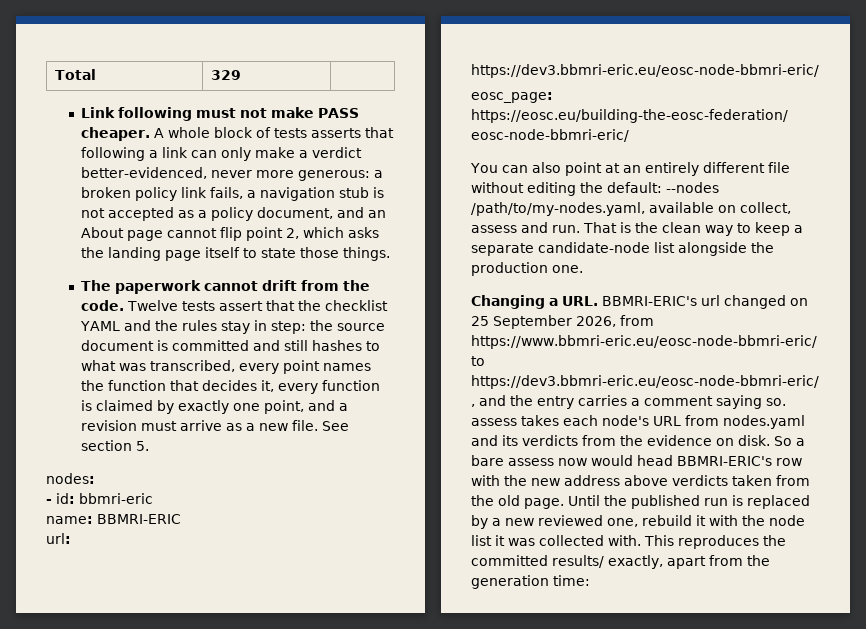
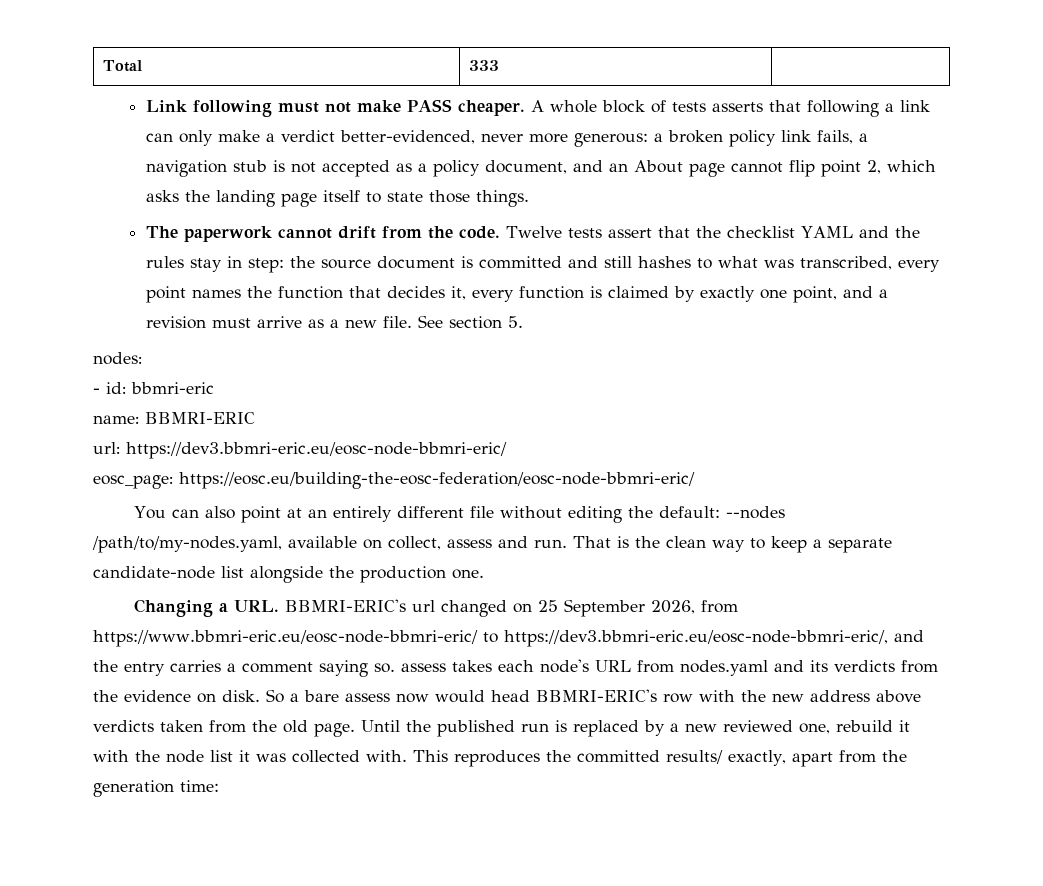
[210,70,241,80] 329 -> [469,60,500,71] 333

